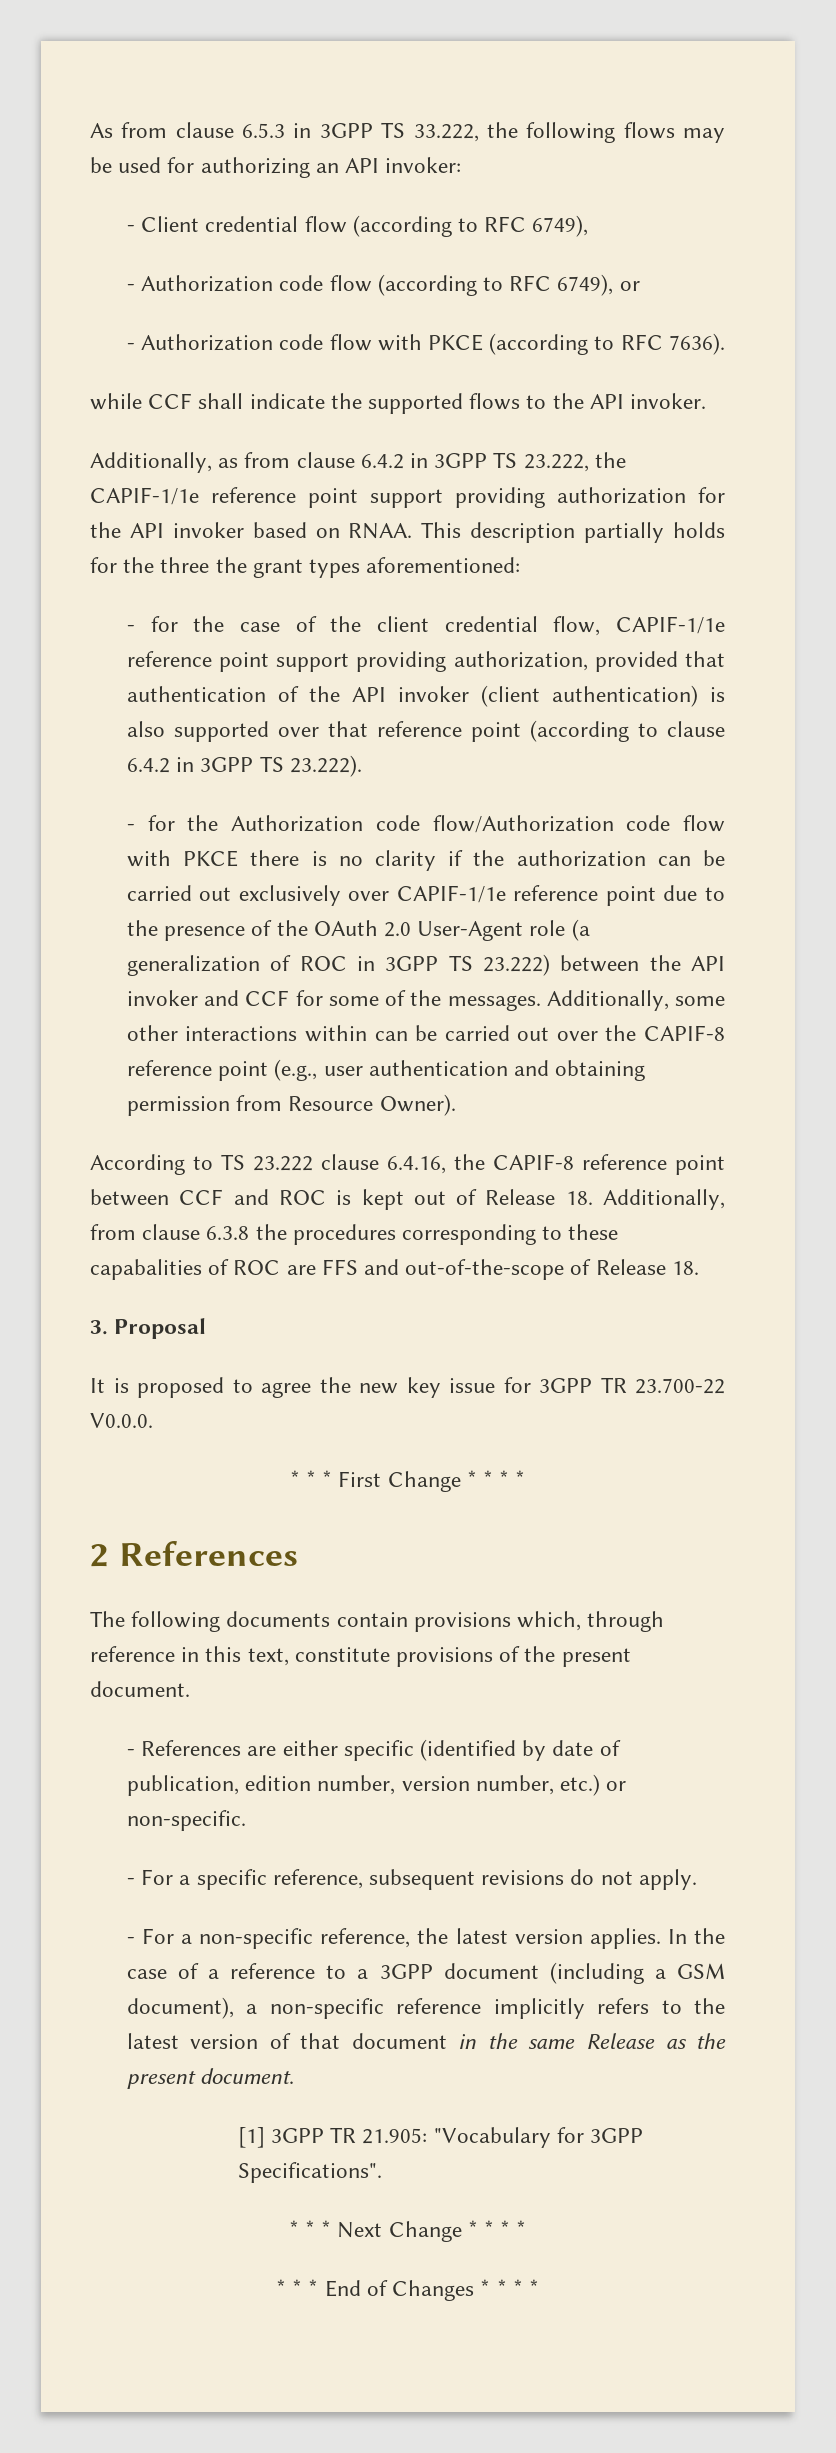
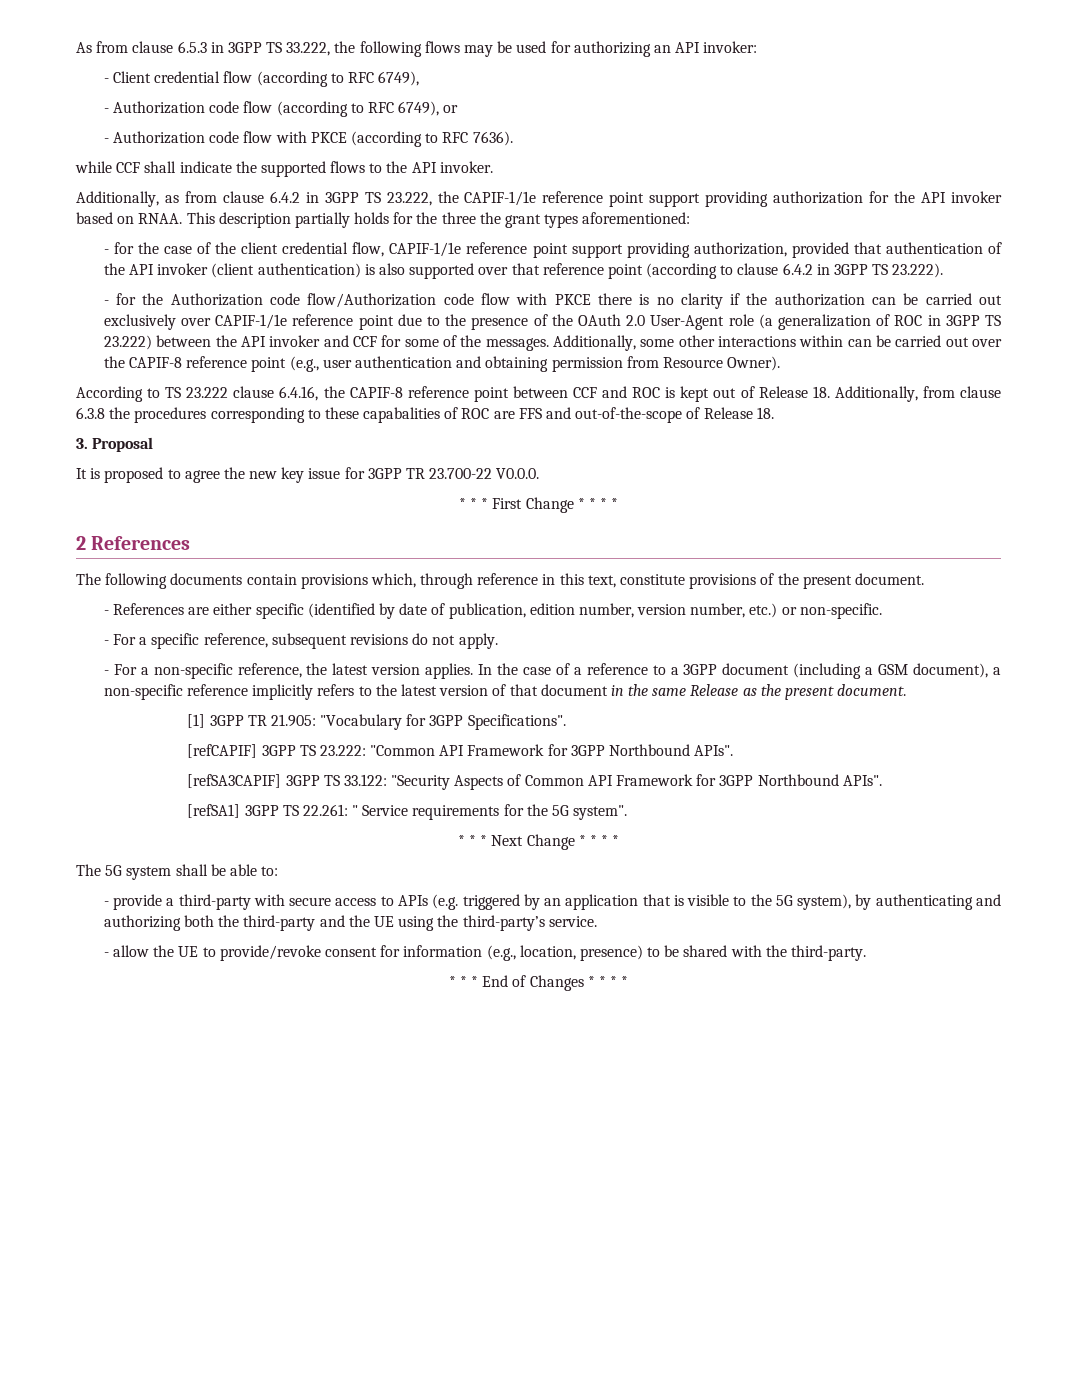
(382, 2172) none -> [187,744,734,758] [187,774,882,790] [187,804,628,820] // [refCAPIF] 3GPP TS 23.222: "Common API Framework for 3GPP Northbound APIs". // [refSA3CAPIF] 3GPP TS 33.122: "Security Aspects of Common API Framework for 3GPP Northbound APIs". // [refSA1] 3GPP TS 22.261: " Service requirements for the 5G system".
(527, 2228) none -> [76,864,279,880] [103,894,1001,910] [103,915,597,931] [103,945,866,961] // The 5G system shall be able to: // - provide a third-party with secure access to APIs (e.g. triggered by an application that is visible to the 5G system), by authenticating and authorizing both the third-party and the UE using the third-party’s service. // - allow the UE to provide/revoke consent for information (e.g., location, presence) to be shared with the third-party.

